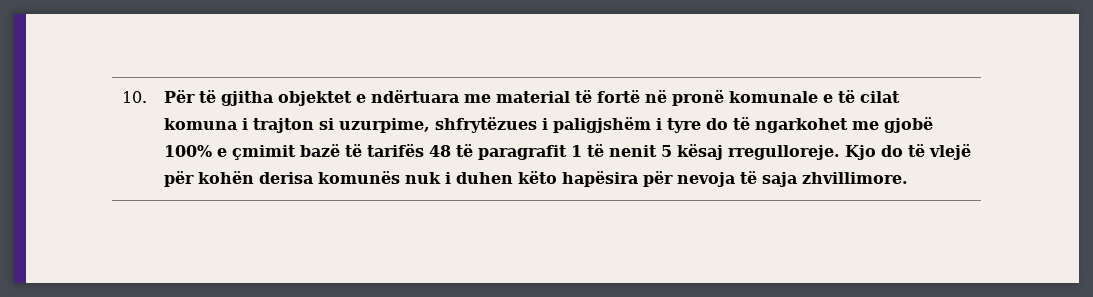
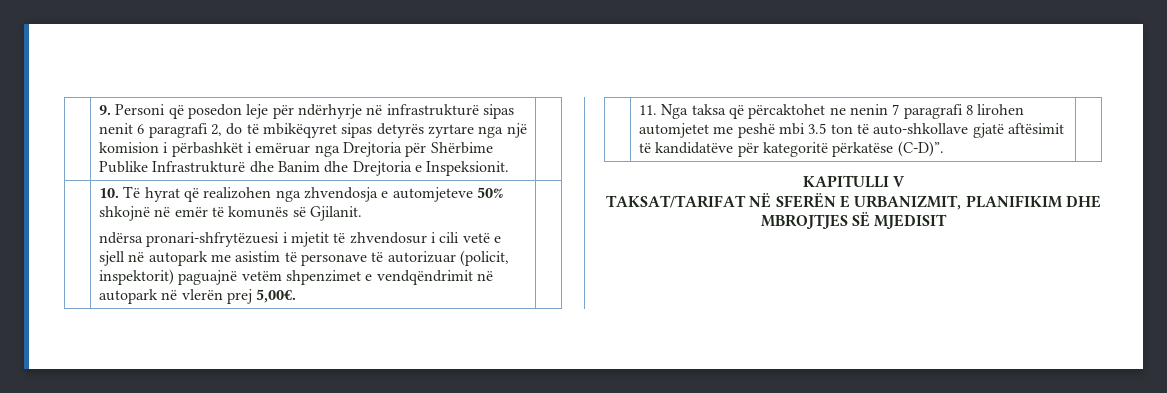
[121,91,147,103] [163,90,900,106] [163,117,933,133] [163,144,971,160] [163,171,908,187] 10. | Për të gjitha objektet e ndërtuara me material të fortë në pronë komunale e të cilat komuna i trajton si uzurpime, shfrytëzues i paligjshëm i tyre do të ngarkohet me gjobë 100% e çmimit bazë të tarifës 48 të paragrafit 1 të nenit 5 kësaj rregulloreje. Kjo do të vlejë për kohën derisa komunës nuk i duhen këto hapësira për nevoja të saja zhvillimore. -> [99,104,514,119] [99,123,527,138] [99,142,493,157] [99,161,510,176] [99,186,503,202] [99,206,362,221] [99,232,501,247] [99,250,509,266] [99,269,493,285] [99,289,297,304] [639,104,1025,119] [639,123,1064,138] [639,141,944,157] [802,175,906,188] [606,193,1101,210] [760,212,948,229] | 9. Personi që posedon leje për ndërhyrje në infrastrukturë sipas nenit 6 paragrafi 2, do të mbikëqyret sipas detyrës zyrtare nga një komision i përbashkët i emëruar nga Drejtoria për Shërbime Publike Infrastrukturë dhe Banim dhe Drejtoria e Inspeksionit. | // | 10. Të hyrat që realizohen nga zhvendosja e automjeteve 50% shkojnë në emër të komunës së Gjilanit. // ndërsa pronari-shfrytëzuesi i mjetit të zhvendosur i cili vetë e sjell në autopark me asistim të personave të autorizuar (policit, inspektorit) paguajnë vetëm shpenzimet e vendqëndrimit në autopark në vlerën prej 5,00€. | // | 11. Nga taksa që përcaktohet ne nenin 7 paragrafi 8 lirohen automjetet me peshë mbi 3.5 ton të auto-shkollave gjatë aftësimit të kandidatëve për kategoritë përkatëse (C-D)”. | // KAPITULLI V // TAKSAT/TARIFAT NË SFERËN E URBANIZMIT, PLANIFIKIM DHE MBROJTJES SË MJEDISIT

